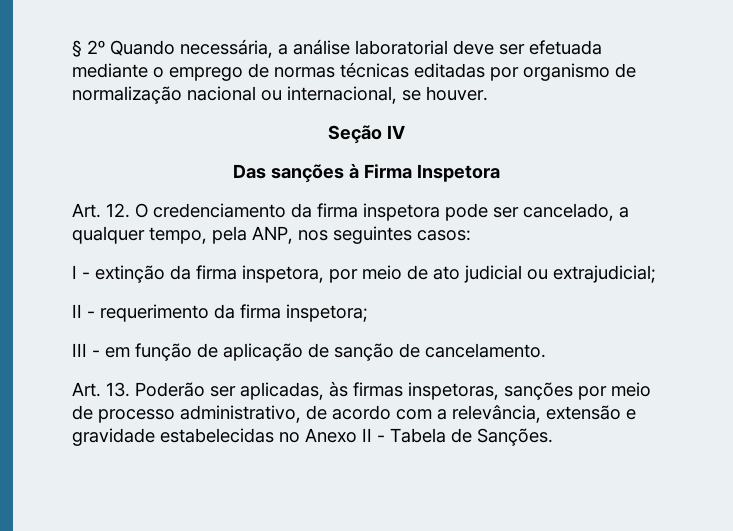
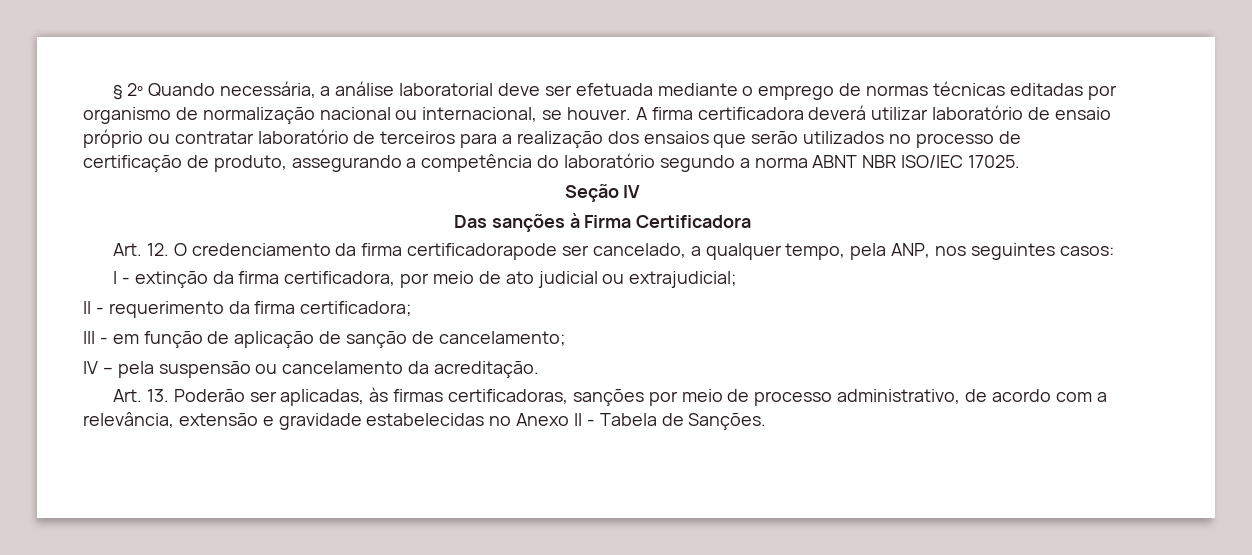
(488, 93) none -> [635,105,1111,120] [83,129,1021,148] [83,153,1021,172] A firma certificadora deverá utilizar laboratório de ensaio próprio ou contratar laboratório de terceiros para a realização dos ensaios que serão utilizados no processo de certificação de produto, assegurando a competência do laboratório segundo a norma ABNT NBR ISO/IEC 17025.
[417,164,500,182] Inspetora -> [636,215,752,228] Certificadora
[363,203,488,221] inspetora pode -> [407,243,558,260] certificadorapode
[242,265,324,283] inspetora, -> [284,271,396,286] certificadora,
[286,304,368,322] inspetora; -> [300,301,413,316] certificadora;
[425,343,546,358] cancelamento. -> [438,331,566,346] [83,361,540,378] cancelamento; // IV – pela suspensão ou cancelamento da acreditação.
[408,382,499,400] inspetoras, -> [447,389,568,404] certificadoras,

